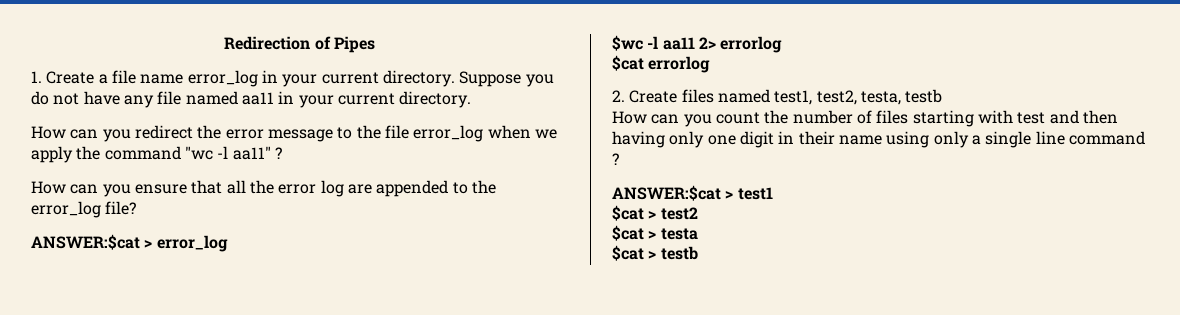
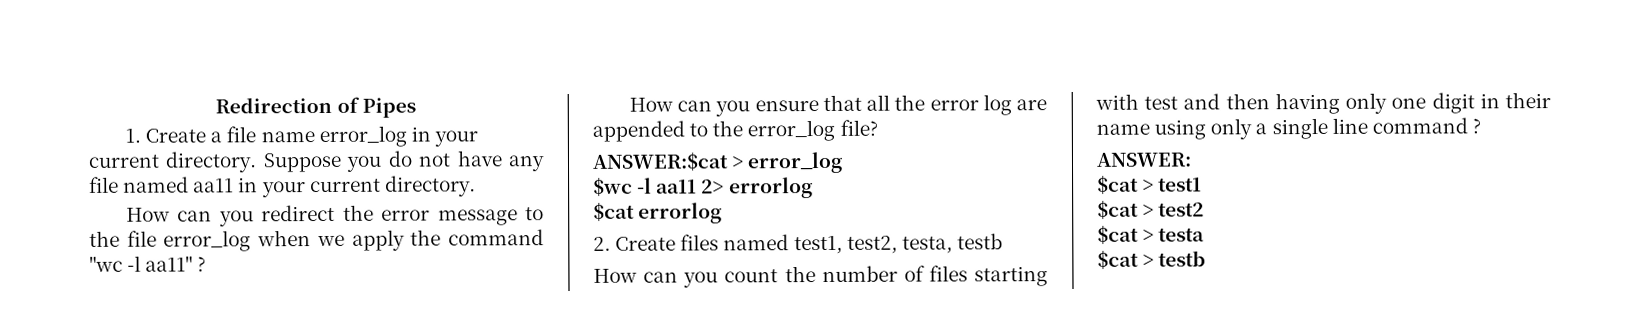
[612,185,721,201] ANSWER:$cat -> [1096,152,1192,167] [1097,175,1139,195] ANSWER: // $cat

